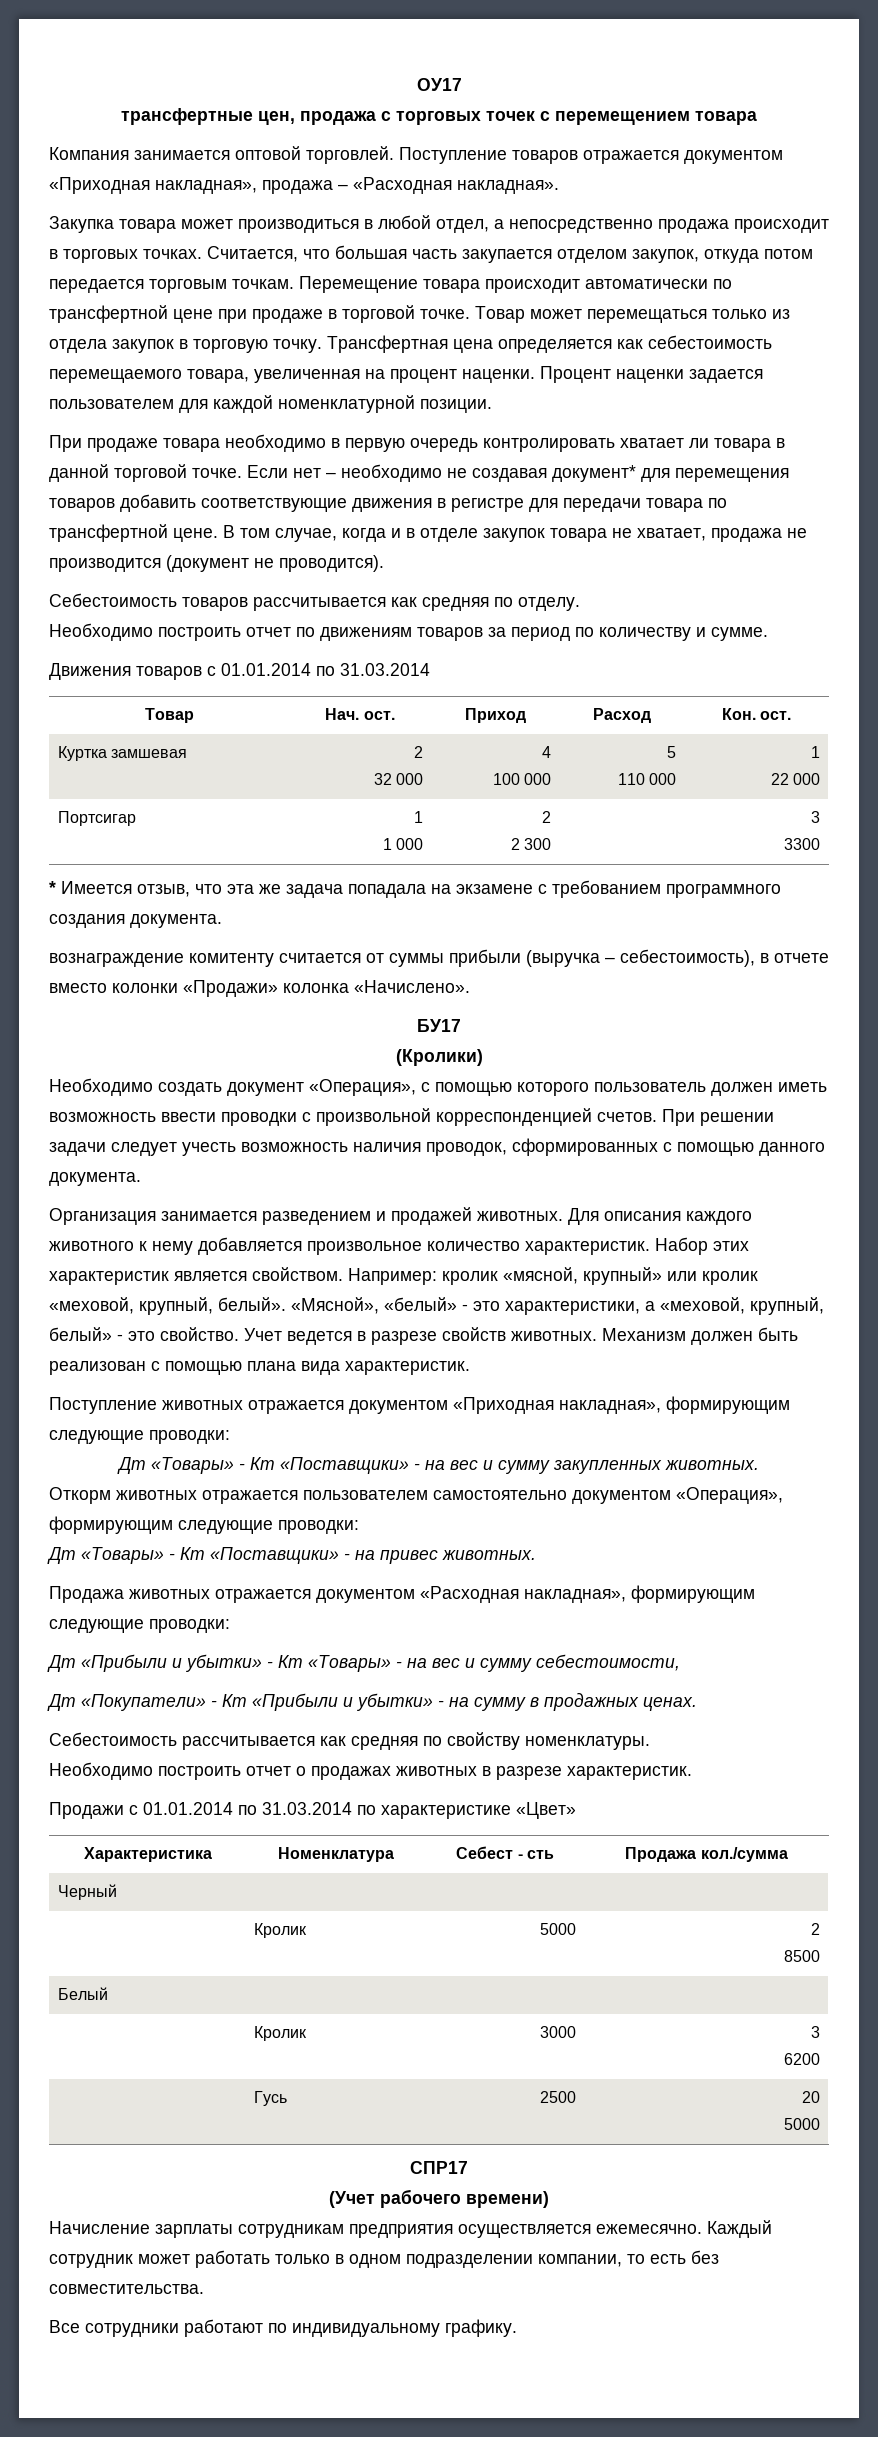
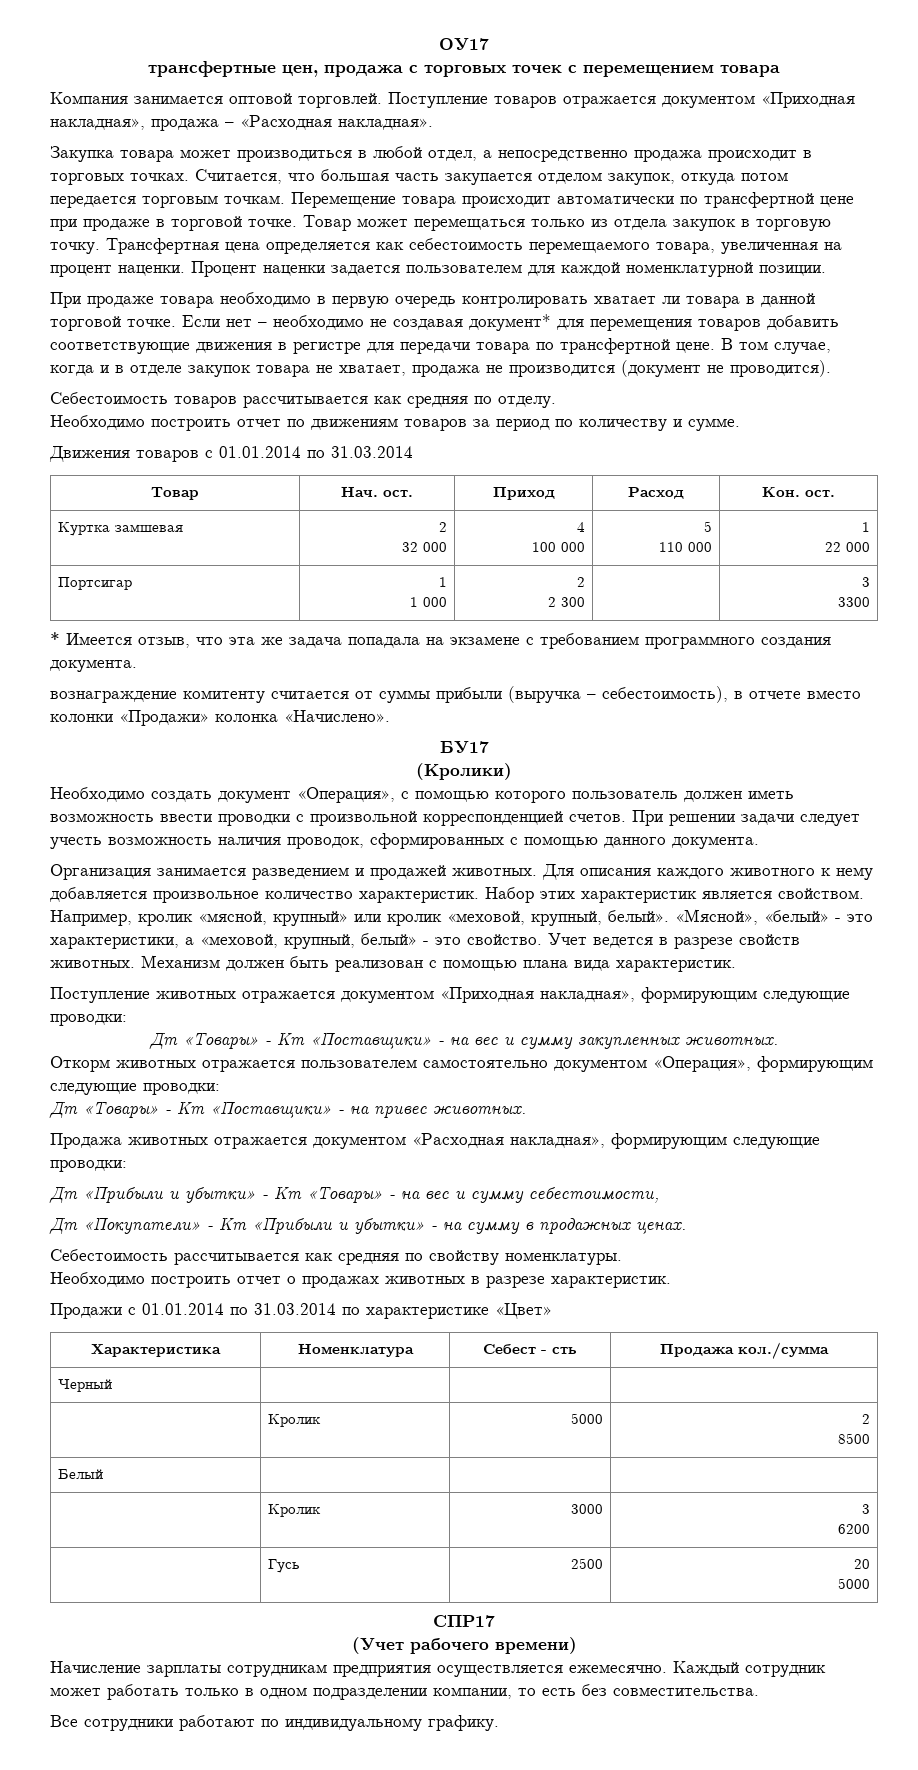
[348,1268,437,1285] Например: -> [50,910,132,926] Например,

